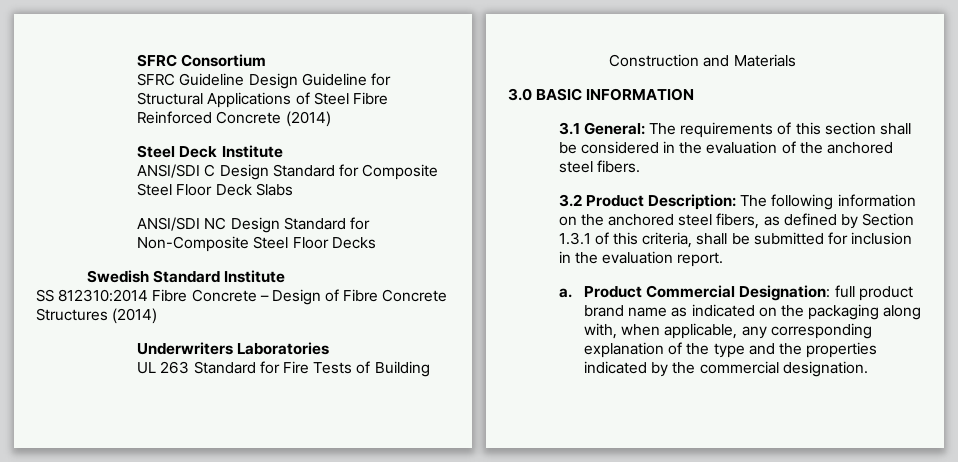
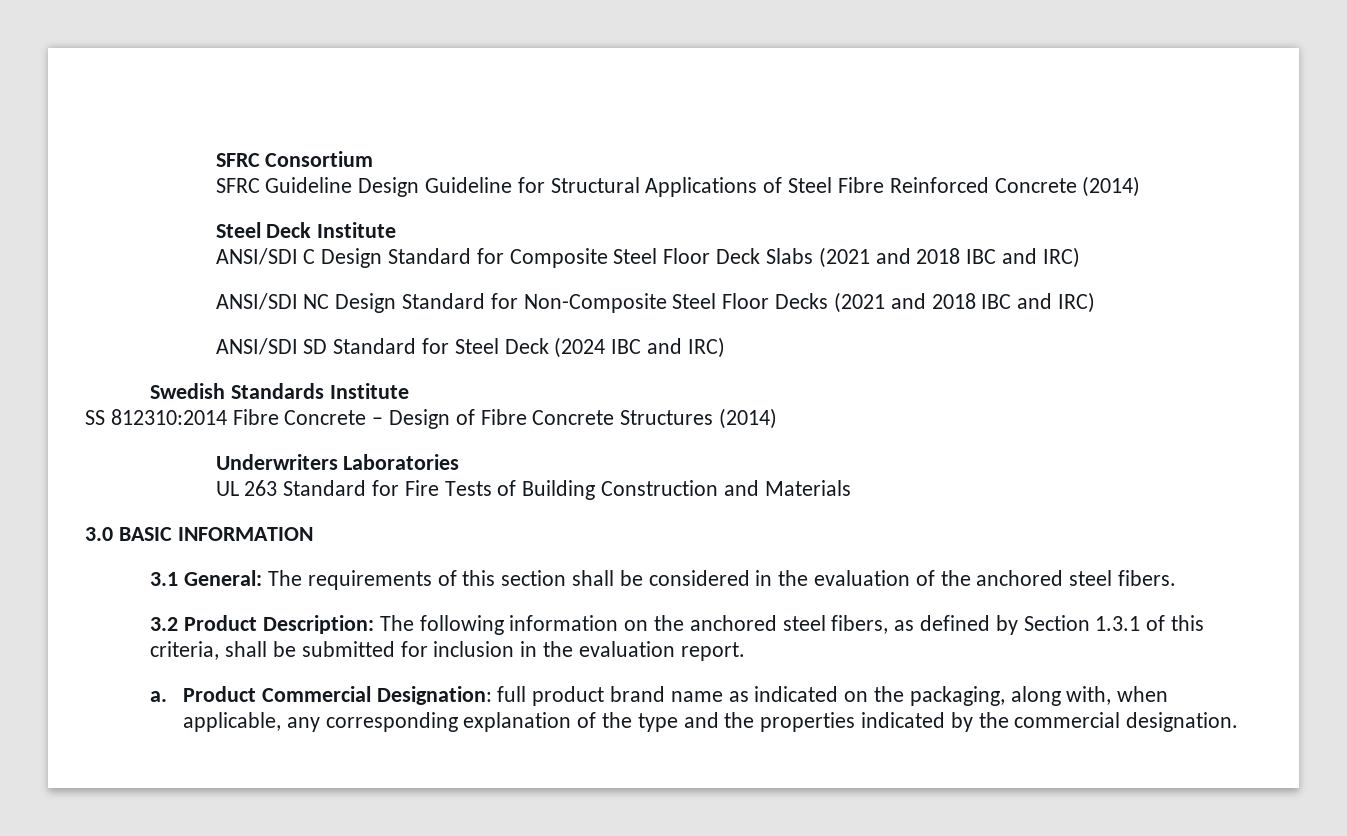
(293, 189) none -> [818,247,1080,268] (2021 and 2018 IBC and IRC)
(376, 243) none -> [833,292,1095,313] [215,337,725,358] (2021 and 2018 IBC and IRC) // ANSI/SDI SD Standard for Steel Deck (2024 IBC and IRC)
[152,270,220,283] Standard -> [231,383,325,399] Standards
[808,304,880,320] packaging -> [909,686,1005,706] packaging,

